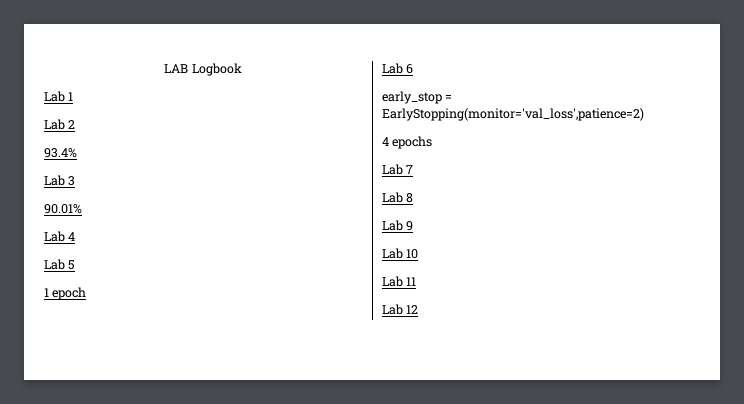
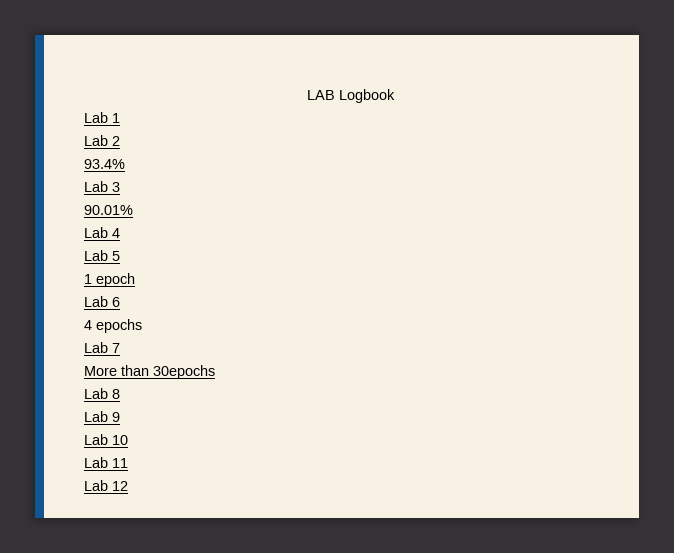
[382,91,453,104] [382,108,644,121] // early_stop = EarlyStopping(monitor='val_loss',patience=2) -> (120, 302) none
(414, 169) none -> [84,365,215,379] // More than 30epochs

